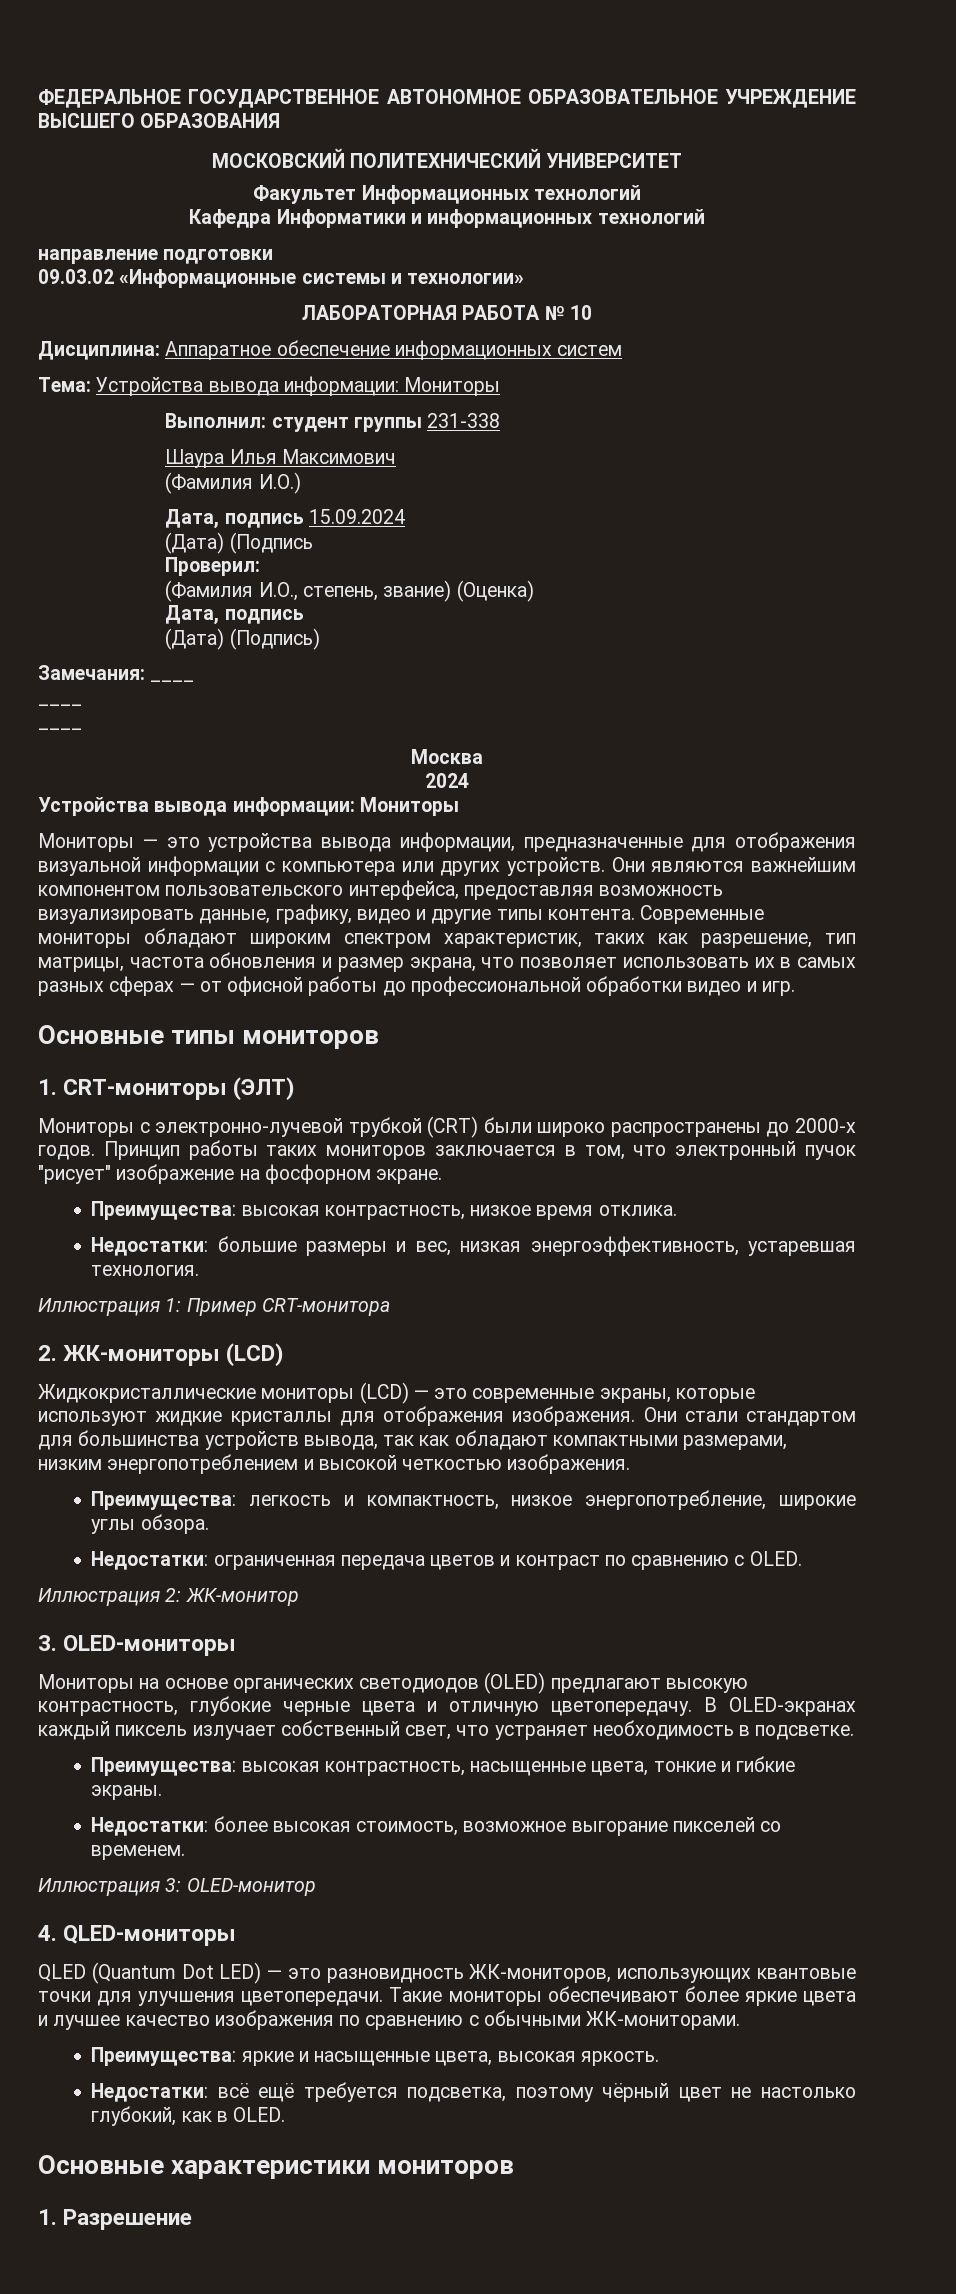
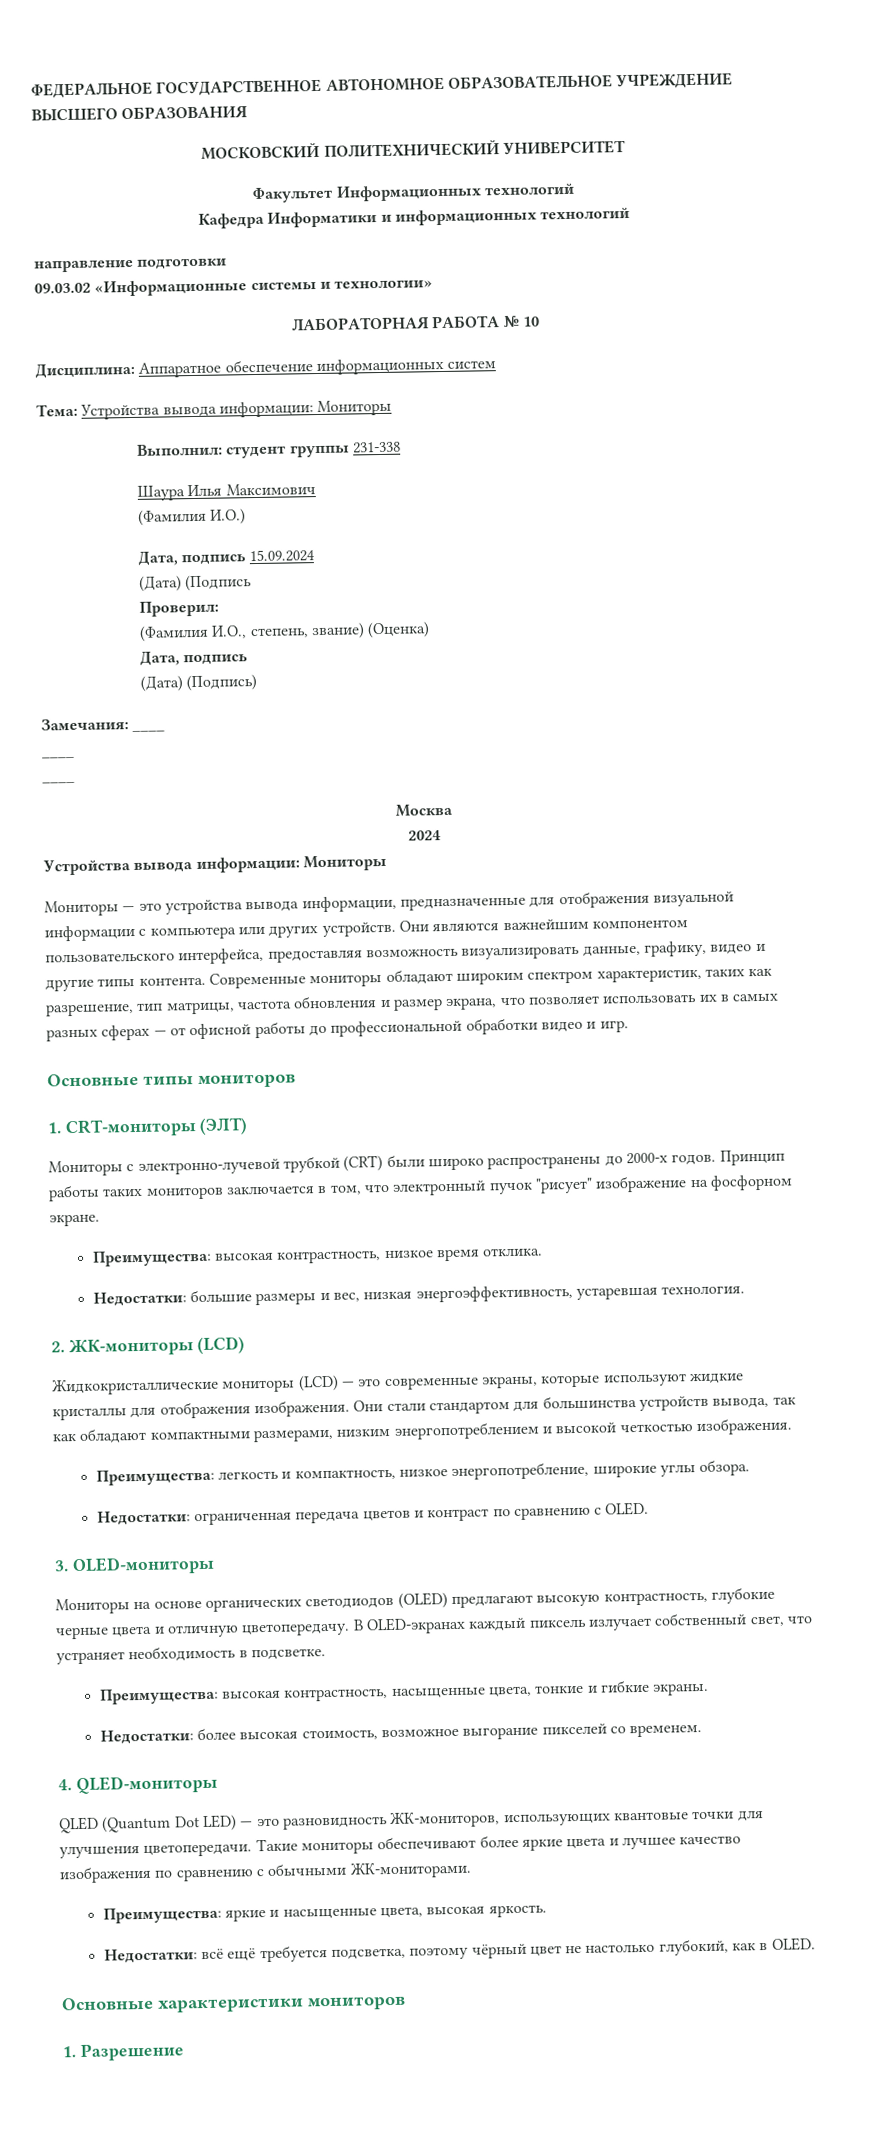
[38,1298,390,1316] // Иллюстрация 1: Пример CRT-монитора -> (746, 1290) none
[38,1588,299,1606] // Иллюстрация 2: ЖК-монитор -> (650, 1508) none
[38,1878,316,1896] // Иллюстрация 3: OLED-монитор -> (703, 1730) none

